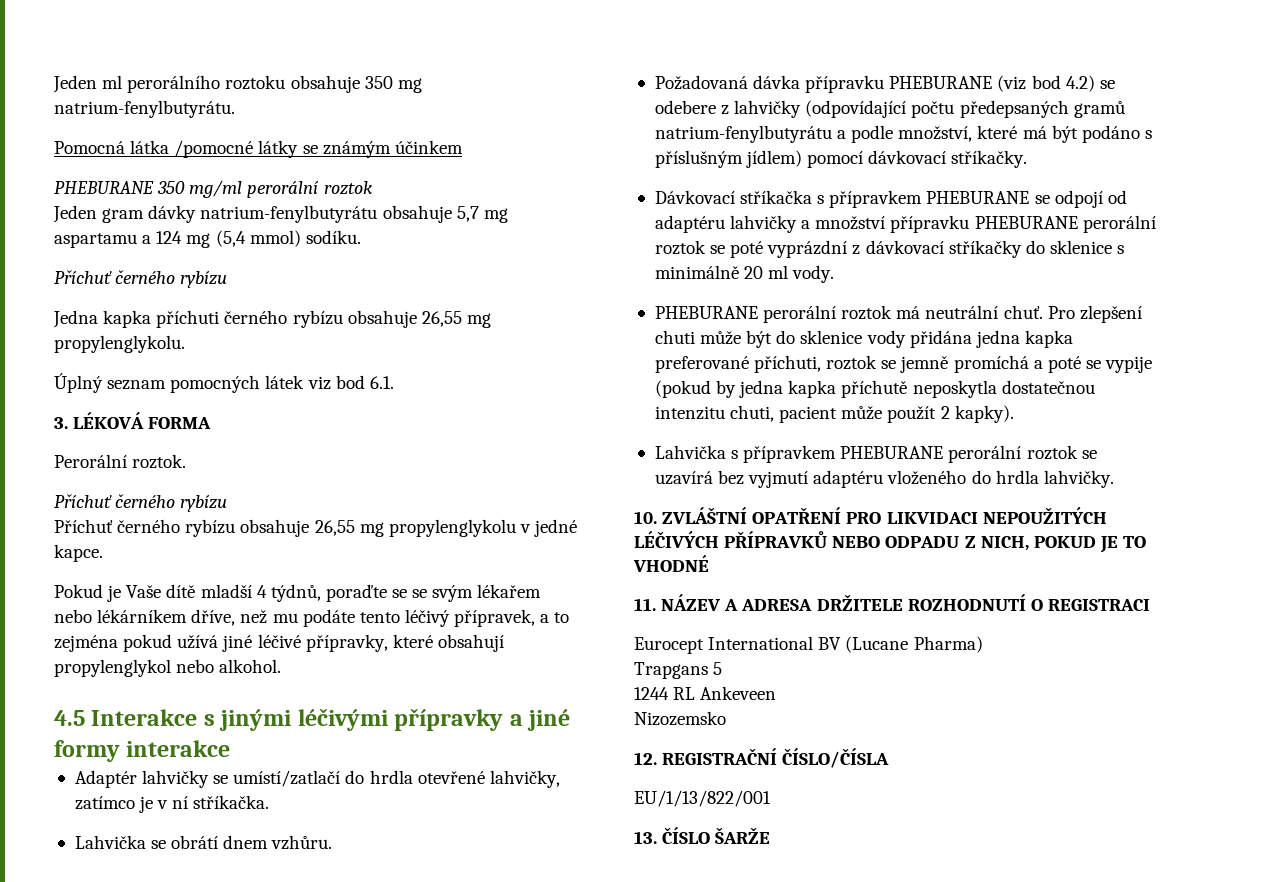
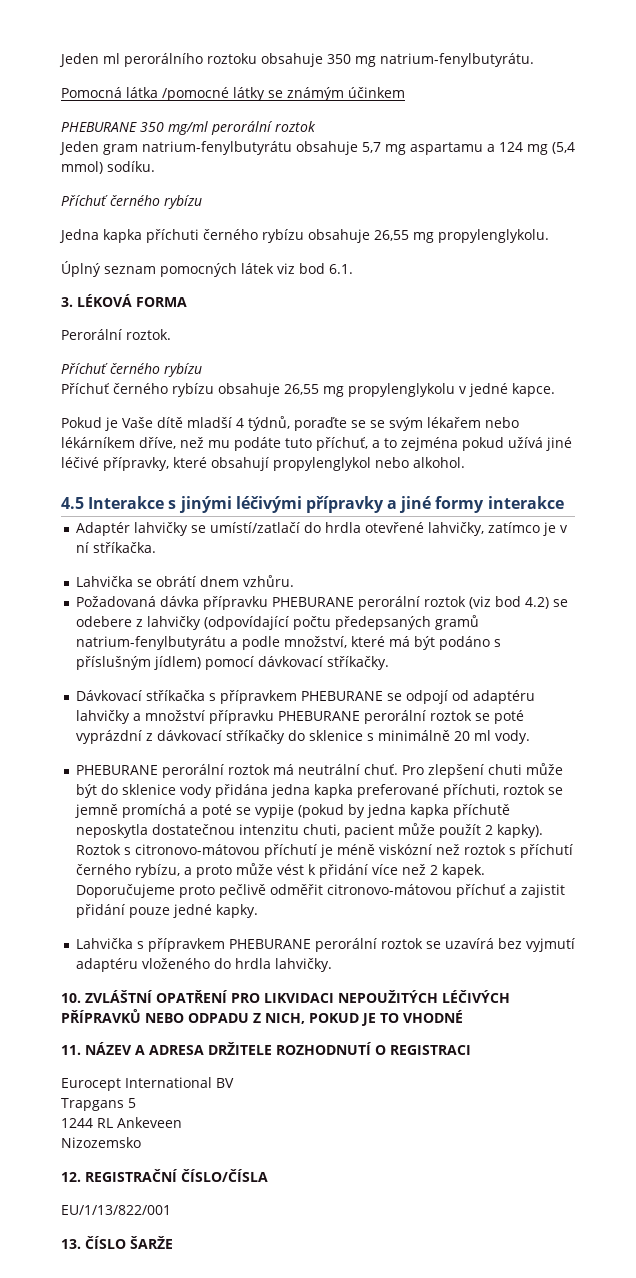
[148,205,197,223] dávky -> (138, 149) none
[359,609,536,627] tento léčivý přípravek, -> [285,437,368,451] tuto příchuť,
(993, 82) none -> [357,596,466,610] perorální roztok
(1014, 414) none -> [75,844,573,858] [75,863,485,878] [75,884,565,898] [75,904,258,918] Roztok s citronovo-mátovou příchutí je méně viskózní než roztok s příchutí černého rybízu, a proto může vést k přidání více než 2 kapek. Doporučujeme proto pečlivě odměřit citronovo-mátovou příchuť a zajistit přidání pouze jedné kapky.
[845,636,983,653] (Lucane Pharma) -> (234, 1083) none

